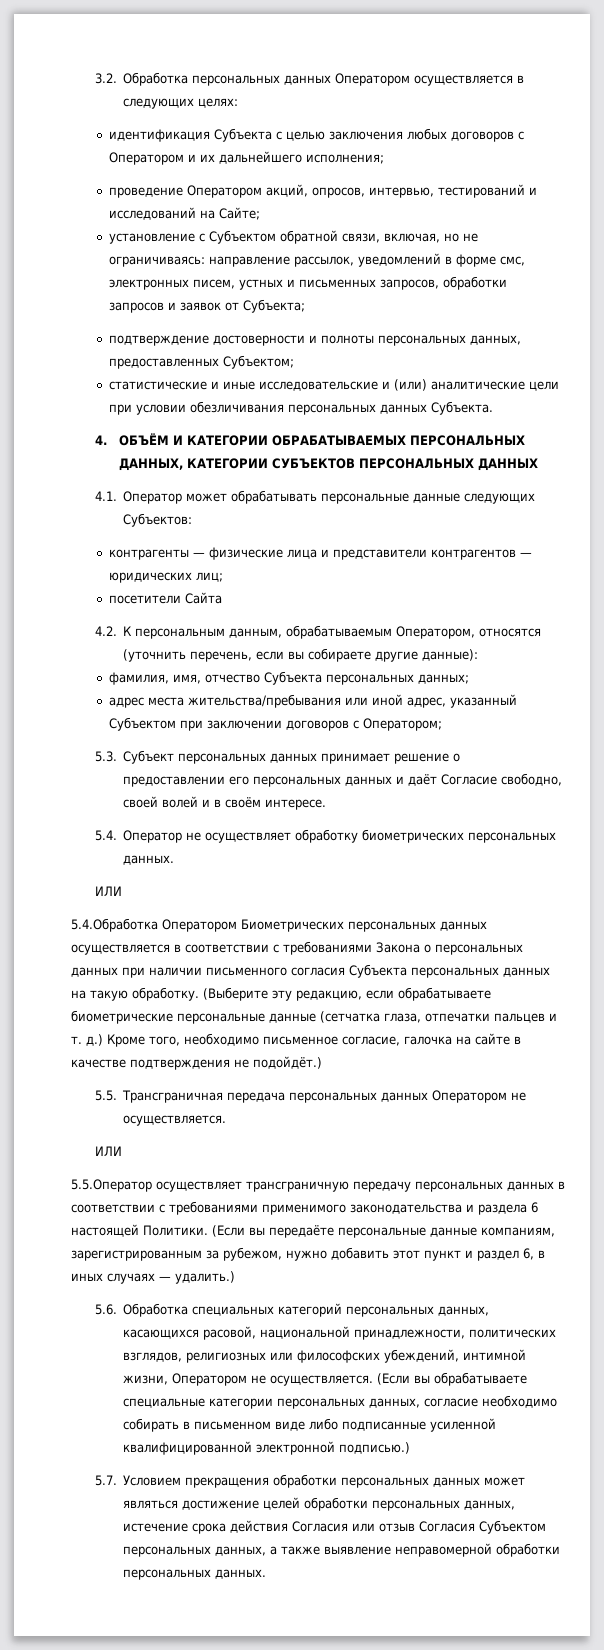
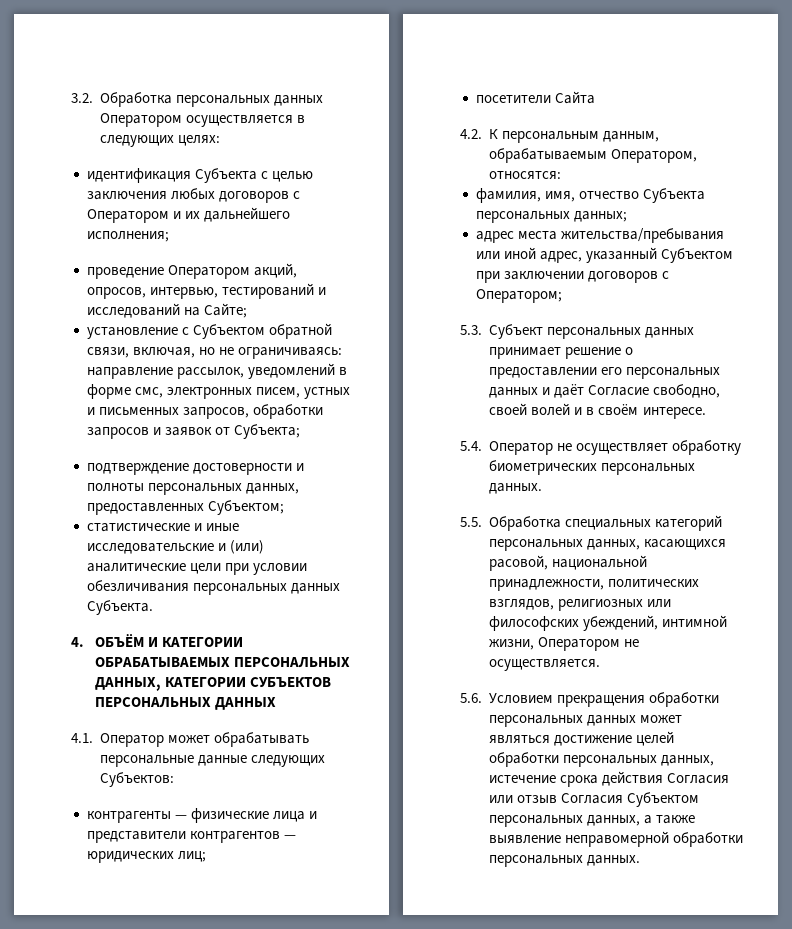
[479,628,542,637] [123,648,479,662] относятся (уточнить перечень, если вы собираете другие данные): -> [489,171,562,179] относятся:
[94,886,122,896] [71,918,487,932] [71,941,523,955] [71,964,550,978] [71,987,491,1001] [71,1010,557,1024] [71,1033,521,1047] [71,1056,322,1070] [94,1090,527,1103] [123,1115,227,1126] [94,1146,122,1156] [71,1179,565,1192] [71,1201,538,1215] [71,1224,555,1238] [71,1247,545,1261] [71,1271,235,1284] [94,1304,117,1315] ИЛИ // 5.4.Обработка Оператором Биометрических персональных данных осуществляется в соответствии с требованиями Закона о персональных данных при наличии письменного согласия Субъекта персональных данных на такую обработку. (Выберите эту редакцию, если обрабатываете биометрические персональные данные (сетчатка глаза, отпечатки пальцев и т. д.) Кроме того, необходимо письменное согласие, галочка на сайте в качестве подтверждения не подойдёт.) // 5.5. Трансграничная передача персональных данных Оператором не осуществляется. // ИЛИ // 5.5.Оператор осуществляет трансграничную передачу персональных данных в соответствии с требованиями применимого законодательства и раздела 6 настоящей Политики. (Если вы передаёте персональные данные компаниям, зарегистрированным за рубежом, нужно добавить этот пункт и раздел 6, в иных случаях — удалить.) // 5.6. -> [459,517,482,527] 5.5.
[377,1372,528,1386] [123,1395,558,1409] [123,1418,497,1432] [123,1441,411,1455] [94,1475,117,1486] (Если вы обрабатываете специальные категории персональных данных, согласие необходимо собирать в письменном виде либо подписанные усиленной квалифицированной электронной подписью.) // 5.7. -> [459,693,482,703] // 5.6.

